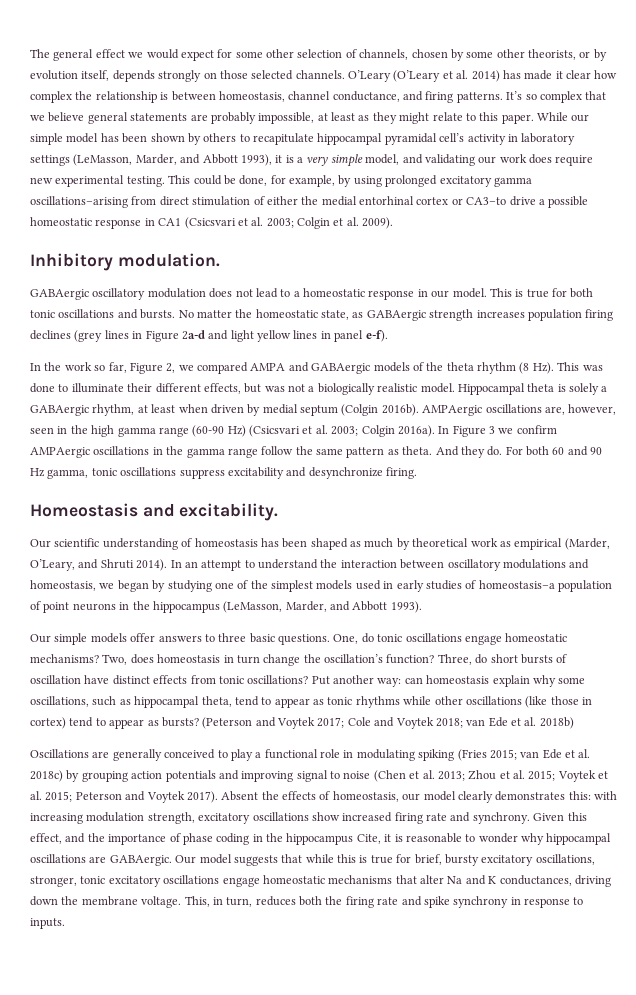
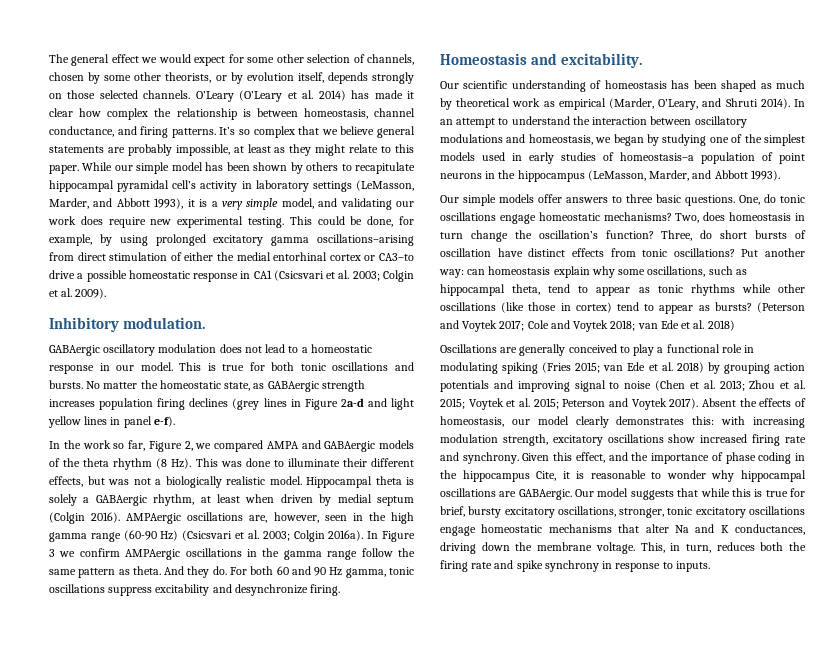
[381,404,419,416] 2016b). -> [91,512,121,523] 2016).
[539,717,574,729] 2018b) -> [707,320,735,331] 2018)
[30,770,63,782] 2018c) -> [676,362,704,373] 2018)

